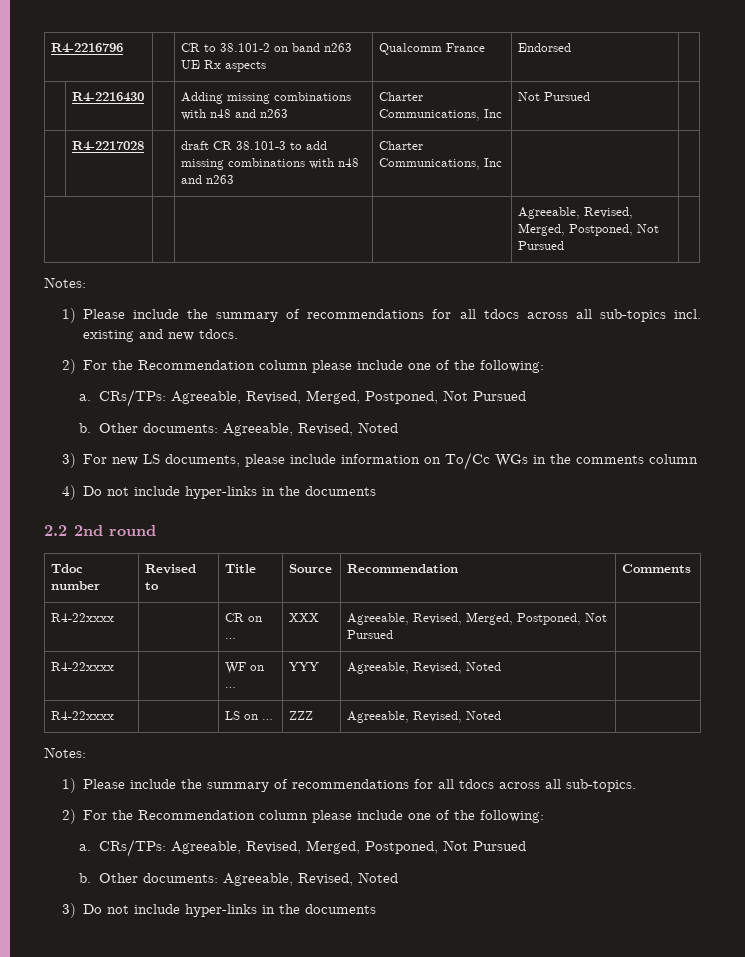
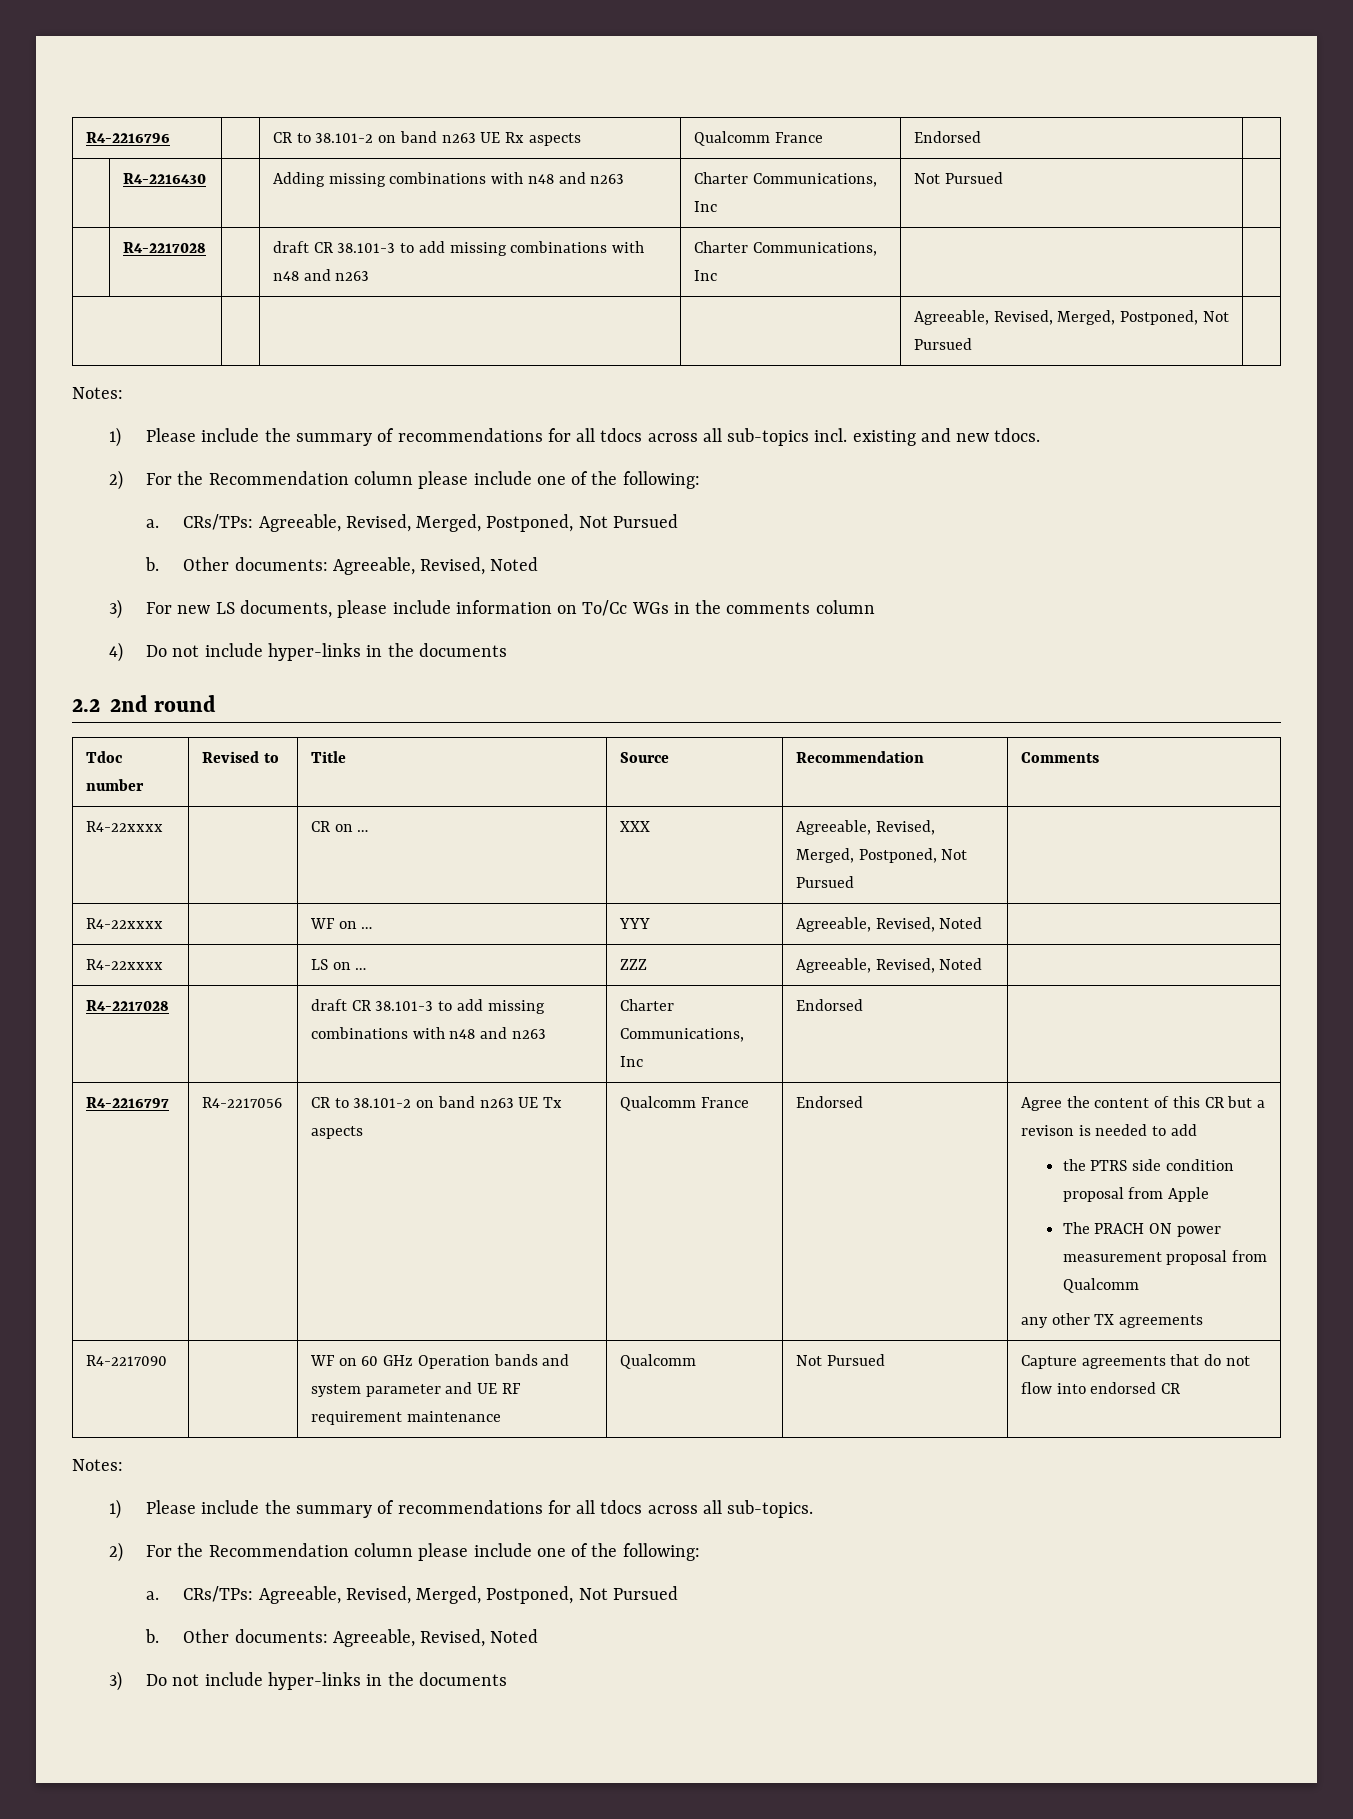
(502, 715) none -> [86,1000,170,1011] [311,999,545,1014] [311,1027,546,1039] [620,999,675,1011] [620,1028,745,1042] [620,1056,644,1067] [796,999,864,1011] [86,1097,170,1108] [202,1097,283,1108] [311,1096,563,1108] [311,1126,364,1139] [620,1096,749,1111] [796,1096,864,1108] [1021,1096,1266,1111] [1021,1124,1197,1136] [1062,1159,1234,1171] [1062,1187,1209,1202] [1062,1222,1221,1237] [1062,1250,1267,1265] [1062,1278,1139,1293] [1021,1313,1204,1328] [86,1355,168,1366] [310,1354,570,1369] [311,1382,521,1397] [311,1411,501,1425] [620,1354,697,1369] [796,1354,885,1366] [1021,1354,1250,1369] [1021,1382,1181,1394] // R4-2217028 | | draft CR 38.101-3 to add missing combinations with n48 and n263 | Charter Communications, Inc | Endorsed | // R4-2216797 | R4-2217056 | CR to 38.101-2 on band n263 UE Tx aspects | Qualcomm France | Endorsed | Agree the content of this CR but a revison is needed to add // the PTRS side condition proposal from Apple // The PRACH ON power measurement proposal from Qualcomm // any other TX agreements // R4-2217090 | | WF on 60 GHz Operation bands and system parameter and UE RF requirement maintenance | Qualcomm | Not Pursued | Capture agreements that do not flow into endorsed CR

